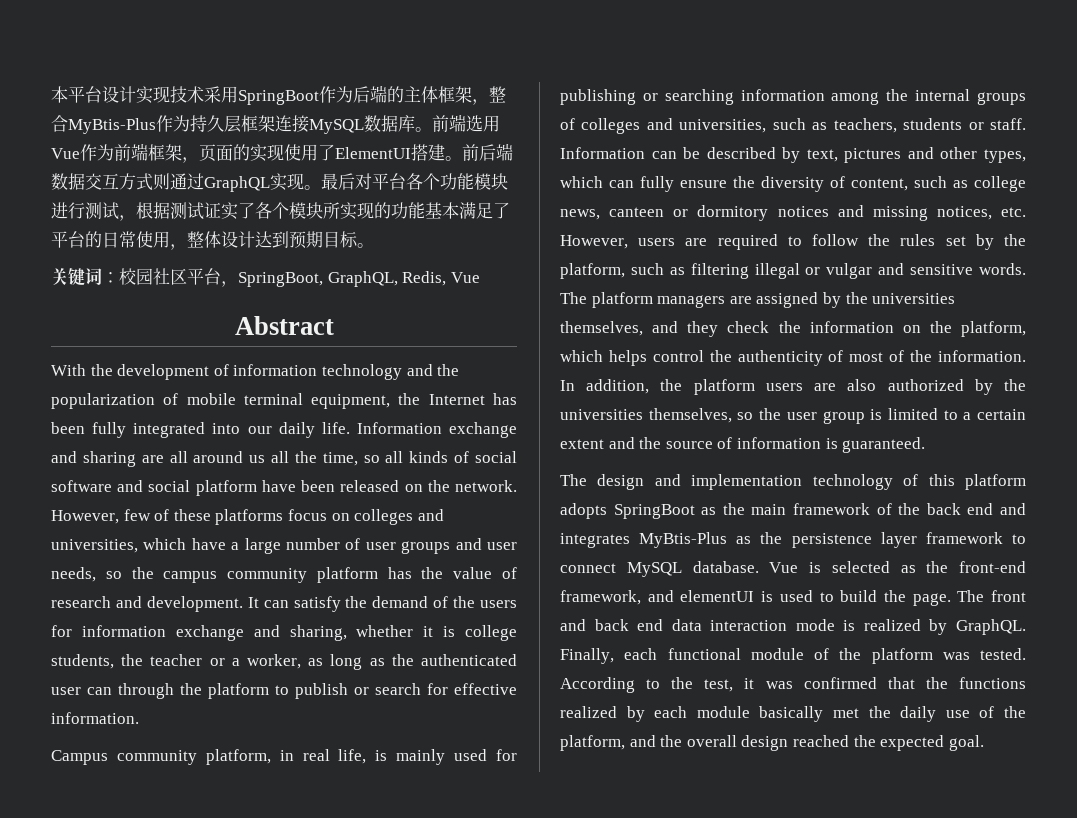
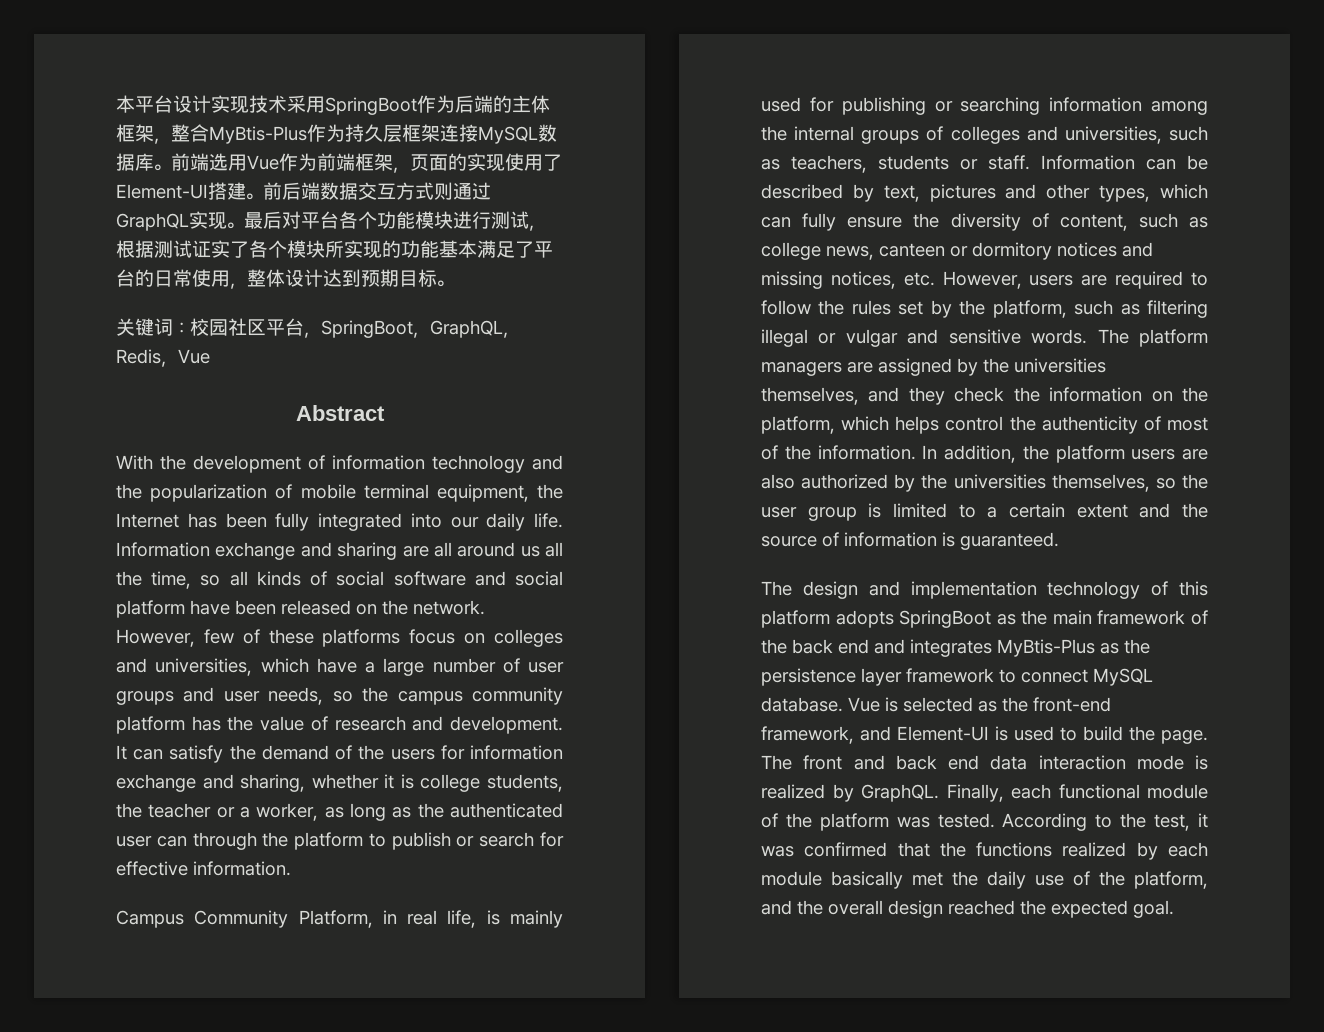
[335,147,411,159] ElementUI -> [116,184,208,199] Element-UI
[238,271,447,287] SpringBoot, GraphQL, Redis, -> [321,320,520,338] [116,349,178,367] SpringBoot，GraphQL，Redis，
[116,749,271,765] community platform, -> [194,910,373,928] Community Platform,
[680,590,755,602] elementUI -> [897,726,989,741] Element-UI

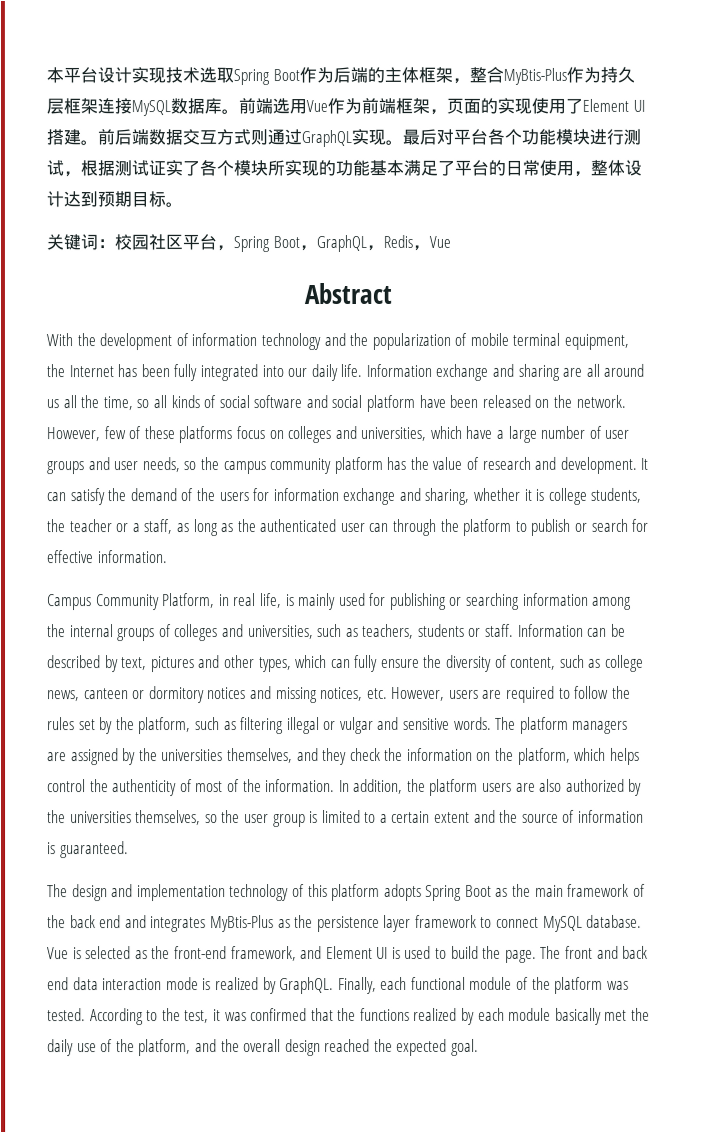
[287,95,417,115] 采用SpringBoot -> [199,67,300,86] 选取Spring Boot
[116,184,208,199] Element-UI -> [582,98,645,112] Element UI
[321,320,413,338] SpringBoot -> [233,236,300,253] Spring Boot
[256,803,319,821] worker, -> [143,519,173,535] staff,
[899,610,992,628] SpringBoot -> [425,884,492,901] Spring Boot
[897,726,989,741] Element-UI -> [325,945,389,960] Element UI

